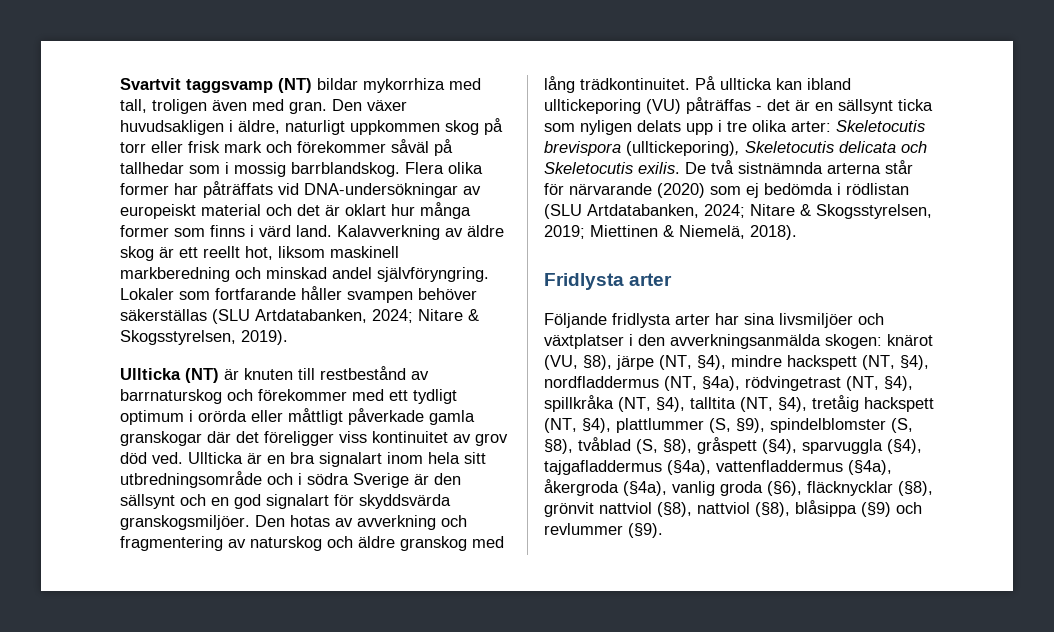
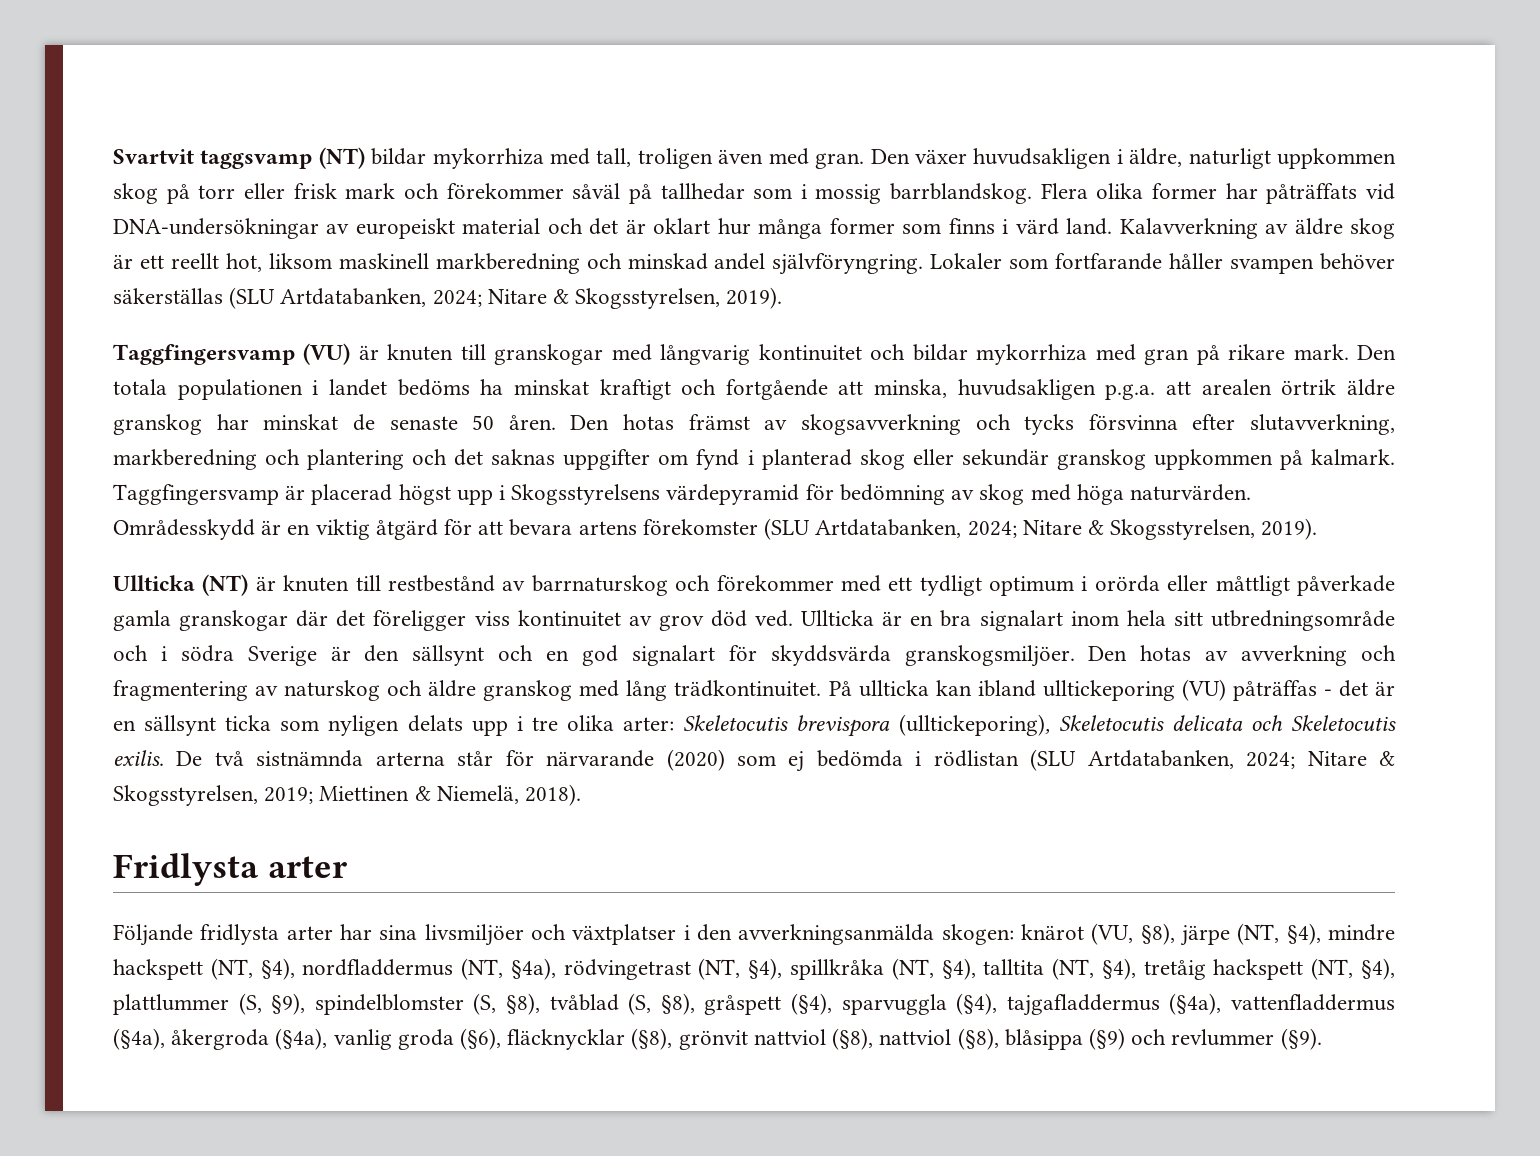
(288, 337) none -> [113,343,1397,365] [113,379,1395,400] [113,414,1395,435] [113,449,1395,470] [113,484,1251,505] [113,518,1318,540] // Taggfingersvamp (VU) är knuten till granskogar med långvarig kontinuitet och bildar mykorrhiza med gran på rikare mark. Den totala populationen i landet bedöms ha minskat kraftigt och fortgående att minska, huvudsakligen p.g.a. att arealen örtrik äldre granskog har minskat de senaste 50 åren. Den hotas främst av skogsavverkning och tycks försvinna efter slutavverkning, markberedning och plantering och det saknas uppgifter om fynd i planterad skog eller sekundär granskog uppkommen på kalmark. Taggfingersvamp är placerad högst upp i Skogsstyrelsens värdepyramid för bedömning av skog med höga naturvärden. Områdesskydd är en viktig åtgärd för att bevara artens förekomster (SLU Artdatabanken, 2024; Nitare & Skogsstyrelsen, 2019).

